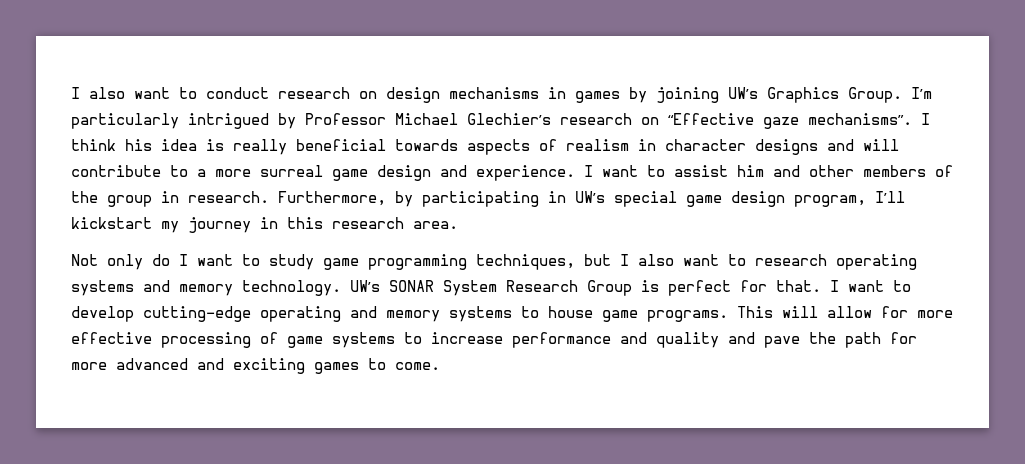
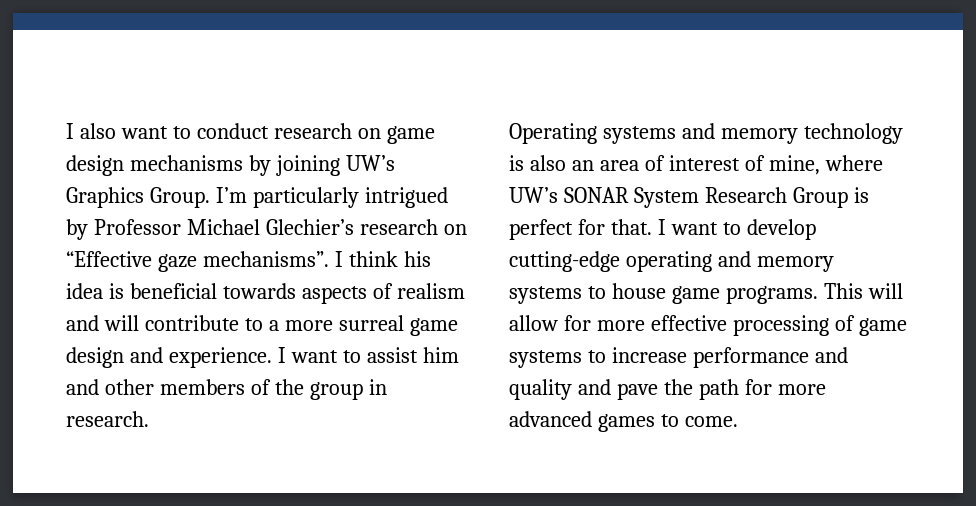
(377, 95) none -> [386,126,435,144] game
[548,87,620,103] in games -> (243, 163) none
[233,139,287,155] really -> (124, 291) none
[638,139,818,155] in character designs -> (465, 291) none
[278,191,905,207] [71,217,458,233] [71,254,917,270] [71,280,341,296] Furthermore, by participating in UW’s special game design program, I’ll kickstart my journey in this research area. // Not only do I want to study game programming techniques, but I also want to research operating systems and memory technology. -> [509,123,903,144] [509,155,883,175] // Operating systems and memory technology is also an area of interest of mine, where
[197,358,305,374] and exciting -> (592, 419) none

